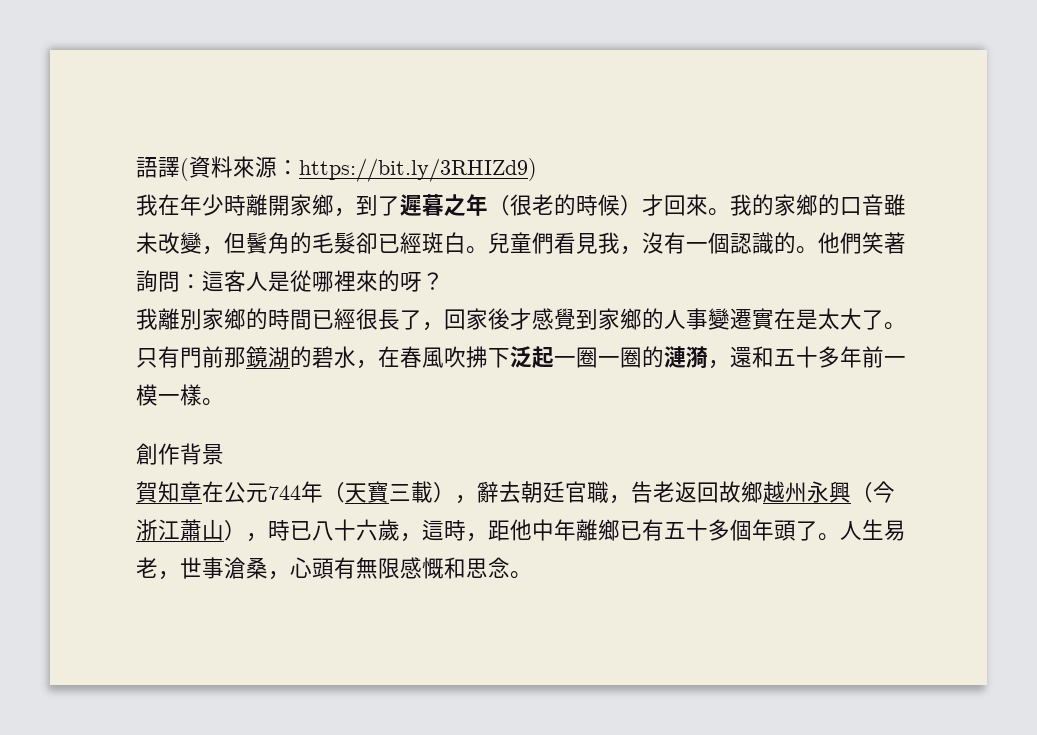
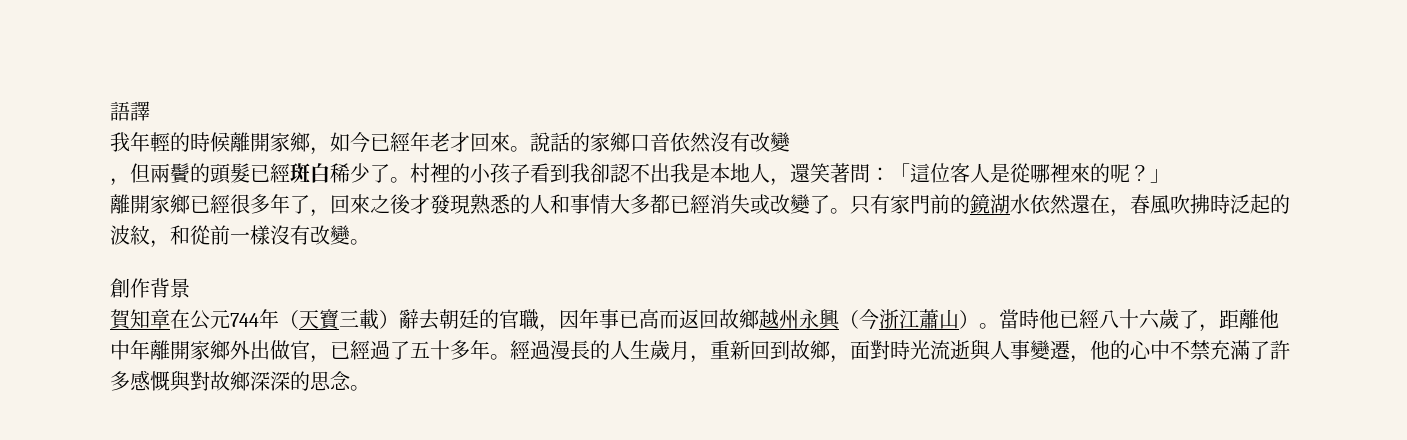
[180,156,537,182] [136,194,906,217] [136,232,906,255] [136,270,224,292] (資料來源：https://bit.ly/3RHIZd9) // 我在年少時離開家鄉，到了遲暮之年（很老的時候）才回來。我的家鄉的口音雖未改變，但鬢角的毛髮卻已經斑白。兒童們看見我，沒有一個認識的。他們笑著詢問：這 -> [110,132,790,155] [110,163,950,186] // 我年輕的時候離開家鄉，如今已經年老才回來。說話的家鄉口音依然沒有改變 // ，但兩鬢的頭髮已經斑白稀少了。村裡的小孩子看到我卻認不出我是本地人，還笑著問：「這位
[400,272,422,292] 呀 -> [1110,164,1130,183] 呢
[136,308,906,331] [136,346,906,369] [136,384,202,406] // 我離別家鄉的時間已經很長了，回家後才感覺到家鄉的人事變遷實在是太大了。只有門前那鏡湖的碧水，在春風吹拂下泛起一圈一圈的漣漪，還和五十多年前一模一樣 -> [1150,169,1170,183] [110,194,1290,217] [110,225,350,248] 」 // 離開家鄉已經很多年了，回來之後才發現熟悉的人和事情大多都已經消失或改變了。只有家門前的鏡湖水依然還在，春風吹拂時泛起的波紋，和從前一樣沒有改變
[455,495,477,504] ， -> (399, 319) none
[565,481,675,504] 官職，告老 -> [479,309,679,332] 的官職，因年事已高而
[246,519,906,542] [136,557,466,580] ，時已八十六歲，這時，距他中年離鄉已有五十多個年頭了。人生易老，世事滄桑，心頭有無限感慨和 -> [979,309,1279,332] [110,339,1290,363] [110,370,310,392] 。當時他已經八十六歲了，距離他中年離開家鄉外出做官，已經過了五十多年。經過漫長的人生歲月，重新回到故鄉，面對時光流逝與人事變遷，他的心中不禁充滿了許多感慨與對故鄉深深的

